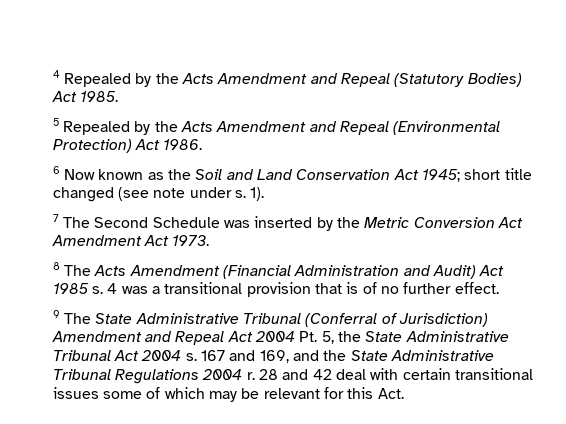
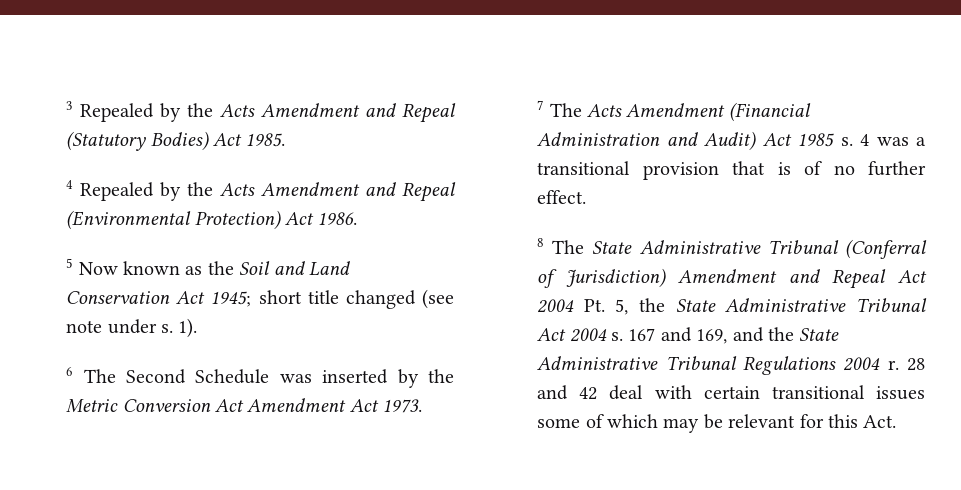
[52,70,60,78] 4 -> [66,101,74,110] 3
[52,118,59,126] 5 -> [66,180,74,189] 4
[52,166,60,174] 6 -> [66,258,74,268] 5
[52,214,59,222] 7 -> [66,367,74,376] 6
[52,262,60,270] 8 -> [537,100,545,110] 7
[52,310,60,318] 9 -> [537,238,545,247] 8

